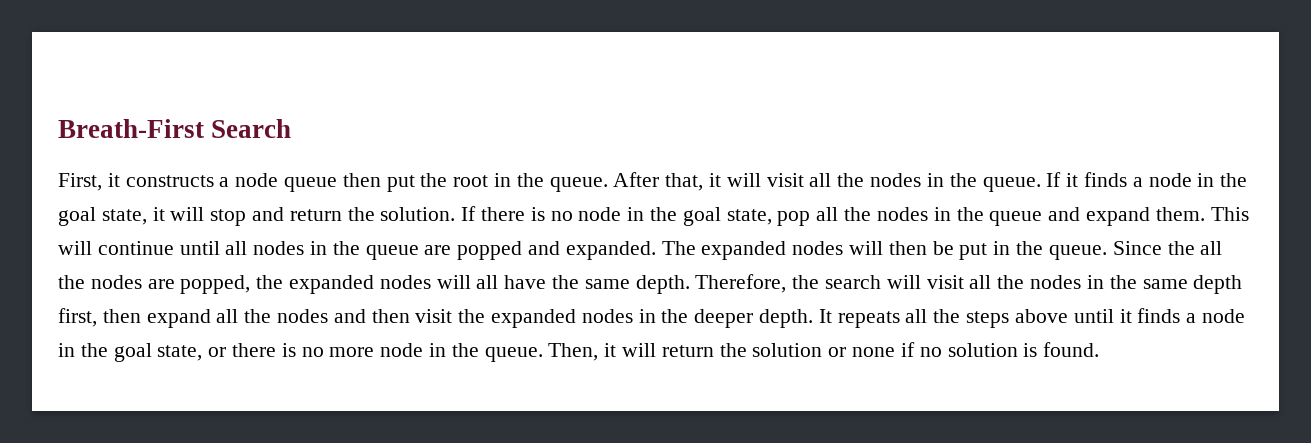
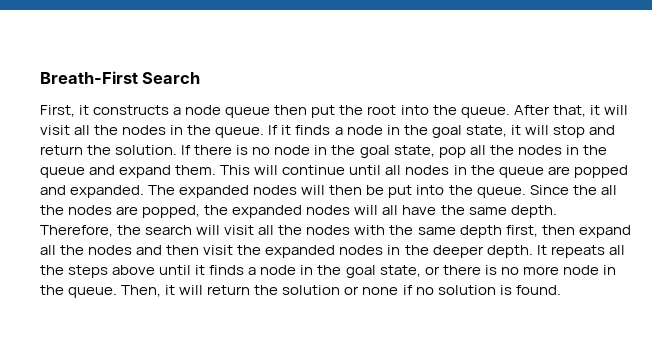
[494,173,512,187] in -> [400,105,429,115] into
[993,241,1011,255] in -> [416,185,445,195] into
[1086,275,1104,289] in -> [354,225,386,235] with

